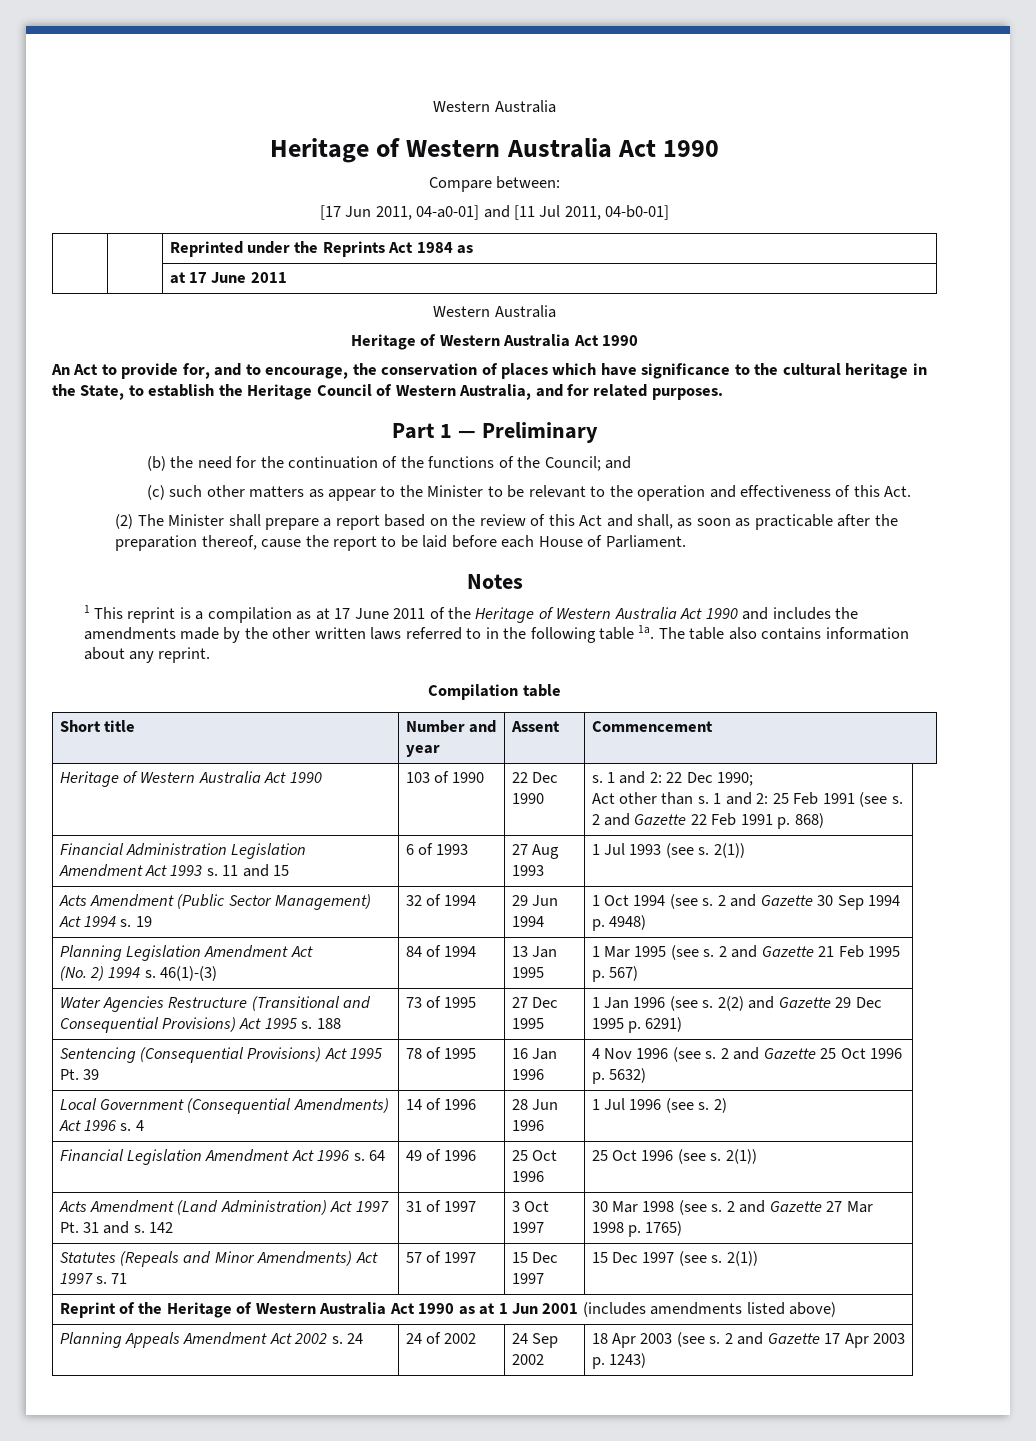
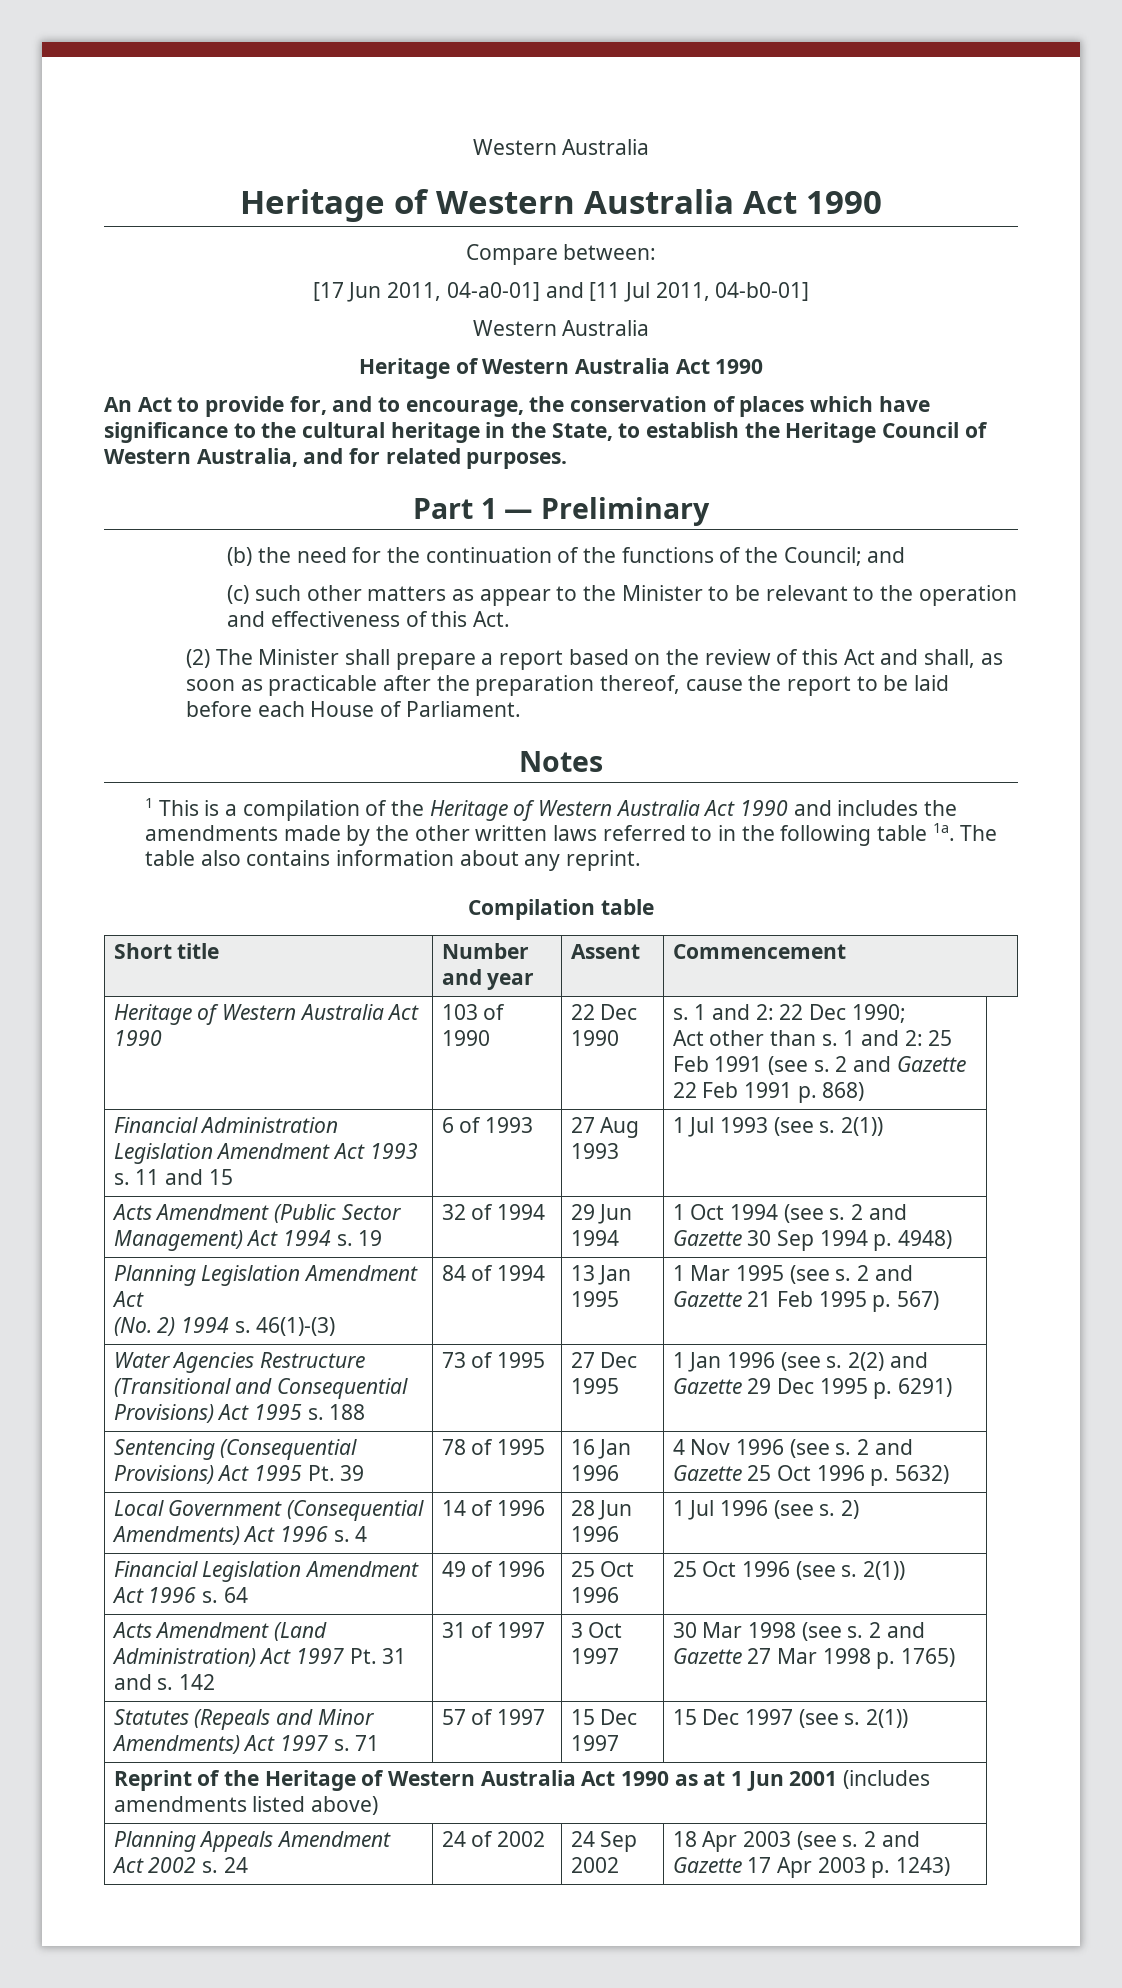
[169,241,474,257] [169,272,287,284] // | | Reprinted under the Reprints Act 1984 as // | | at 17 June 2011 -> (810, 291) none
[127,607,176,623] reprint -> (199, 808) none
[296,608,426,620] as at 17 June 2011 -> (360, 810) none

